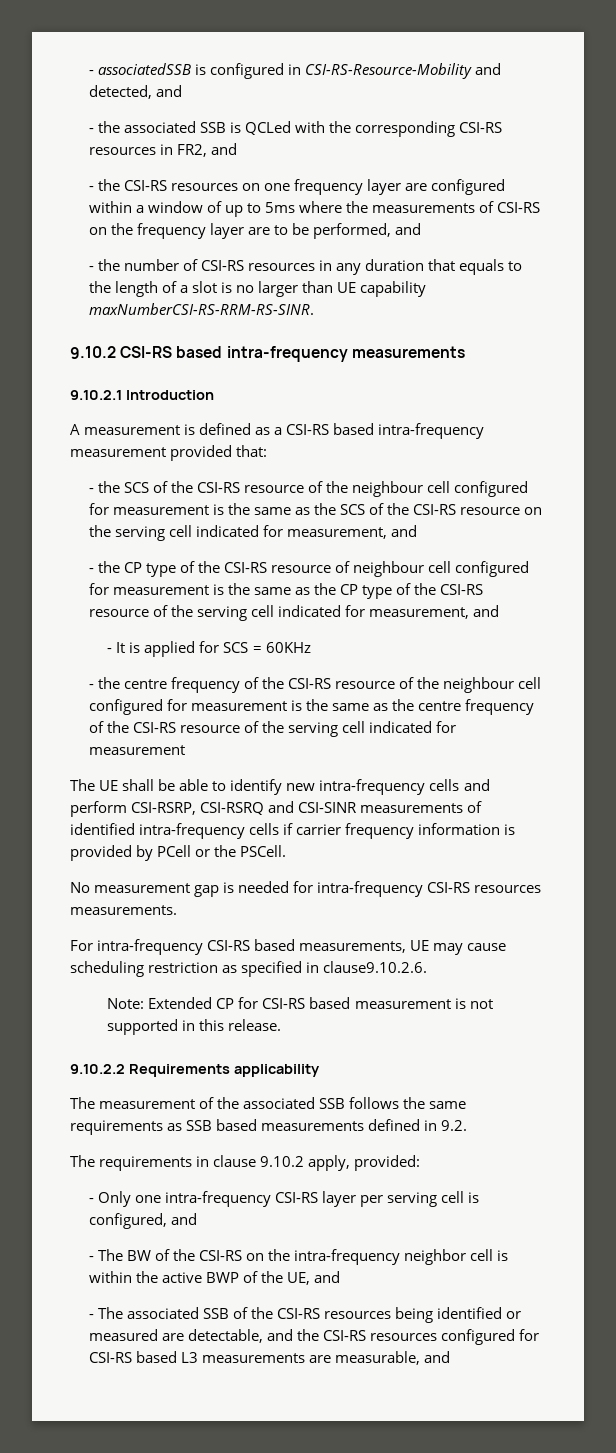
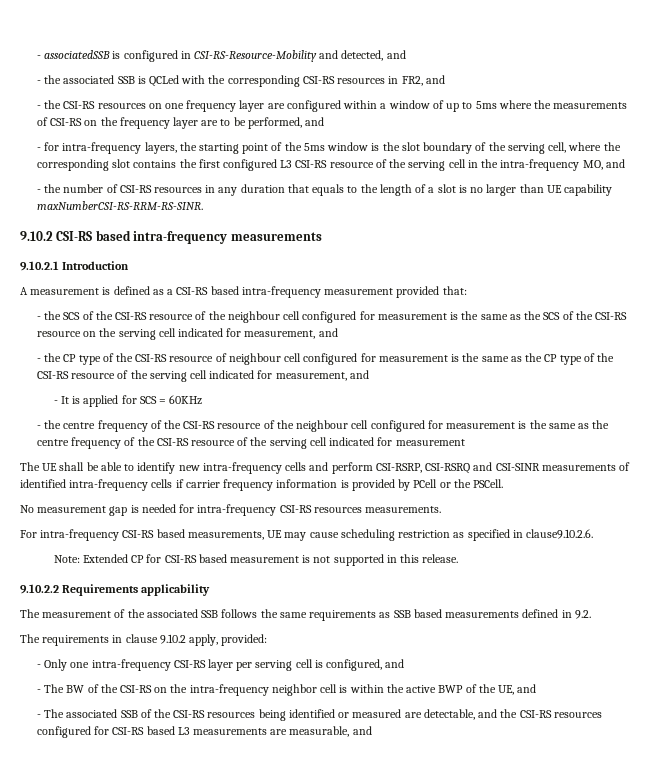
(422, 229) none -> [36,142,621,154] [36,159,625,171] // - for intra-frequency layers, the starting point of the 5ms window is the slot boundary of the serving cell, where the corresponding slot contains the first configured L3 CSI-RS resource of the serving cell in the intra-frequency MO, and

